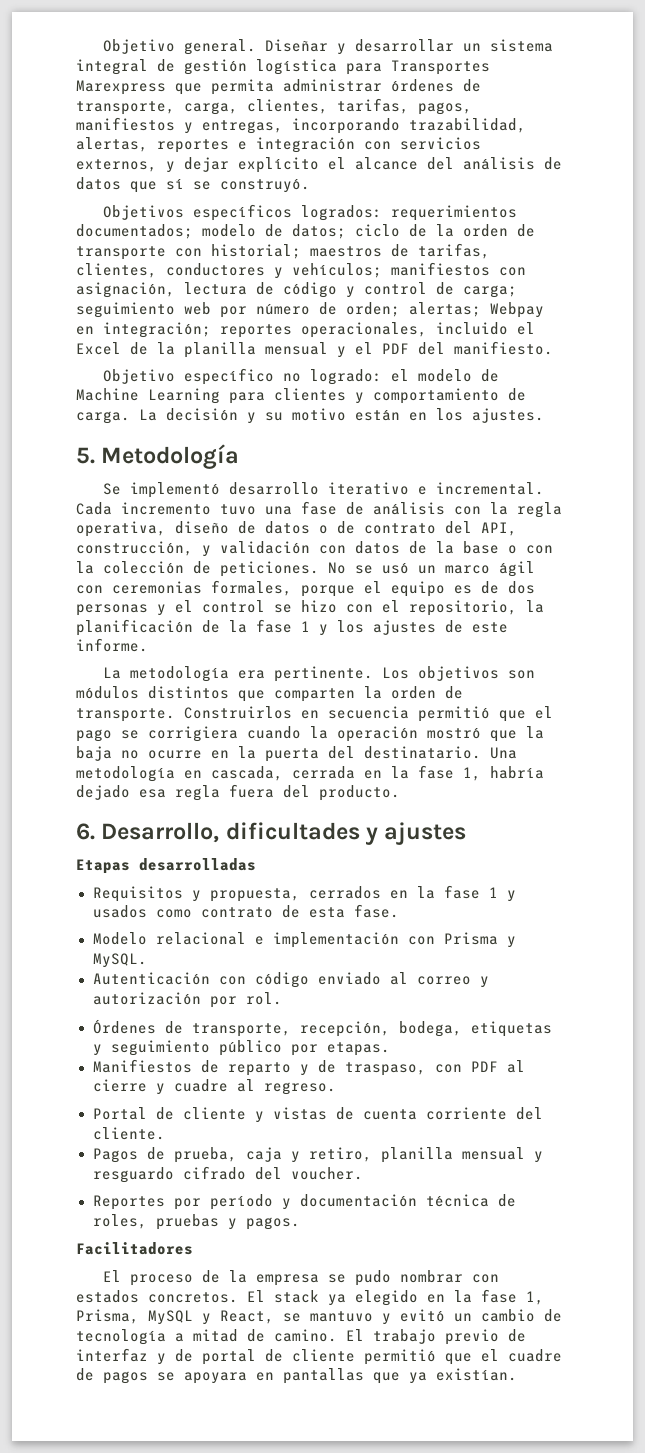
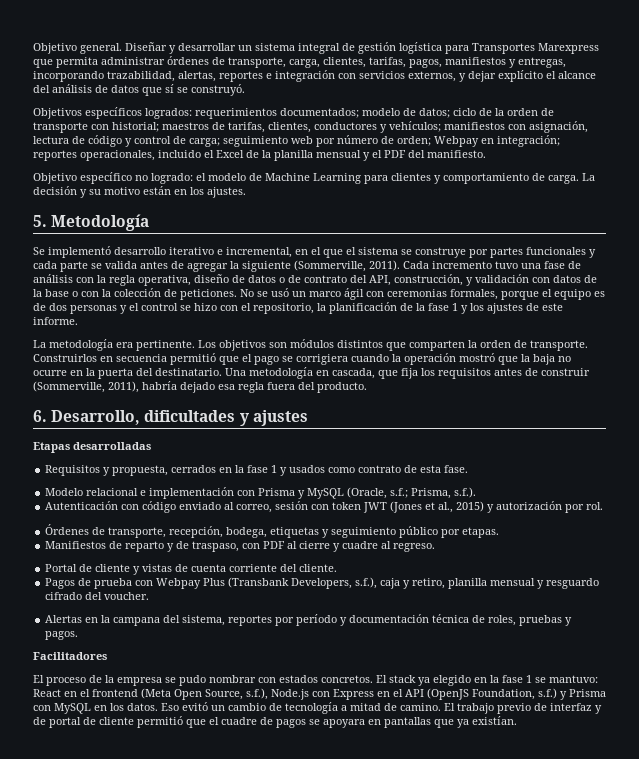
[409,302,481,317] alertas; -> (431, 141) none
[436,482,545,495] incremental. -> [226,247,596,258] [33,260,400,272] incremental, en el que el sistema se construye por partes funcionales y cada parte se valida antes de agregar la siguiente (Sommerville, 2011).
[292,765,481,781] cerrada en la fase 1, -> [378,368,590,379] [33,381,139,393] que fija los requisitos antes de construir (Sommerville, 2011),
[92,953,147,968] MySQL. -> [307,487,477,499] MySQL (Oracle, s.f.; Prisma, s.f.).
[416,976,471,985] correo -> [236,501,485,513] correo, sesión con token JWT (Jones et al., 2015)
[173,1147,237,1163] prueba, -> [94,577,378,589] prueba con Webpay Plus (Transbank Developers, s.f.),
[92,1195,165,1210] Reportes -> [45,615,273,626] Alertas en la campana del sistema, reportes
[526,1291,544,1305] [76,1309,391,1325] 1, Prisma, MySQL y React, se mantuvo y -> [526,675,598,683] [33,688,606,700] [33,703,179,714] 1 se mantuvo: React en el frontend (Meta Open Source, s.f.), Node.js con Express en el API (OpenJS Foundation, s.f.) y Prisma con MySQL en los datos. Eso

